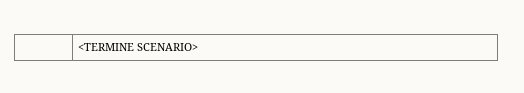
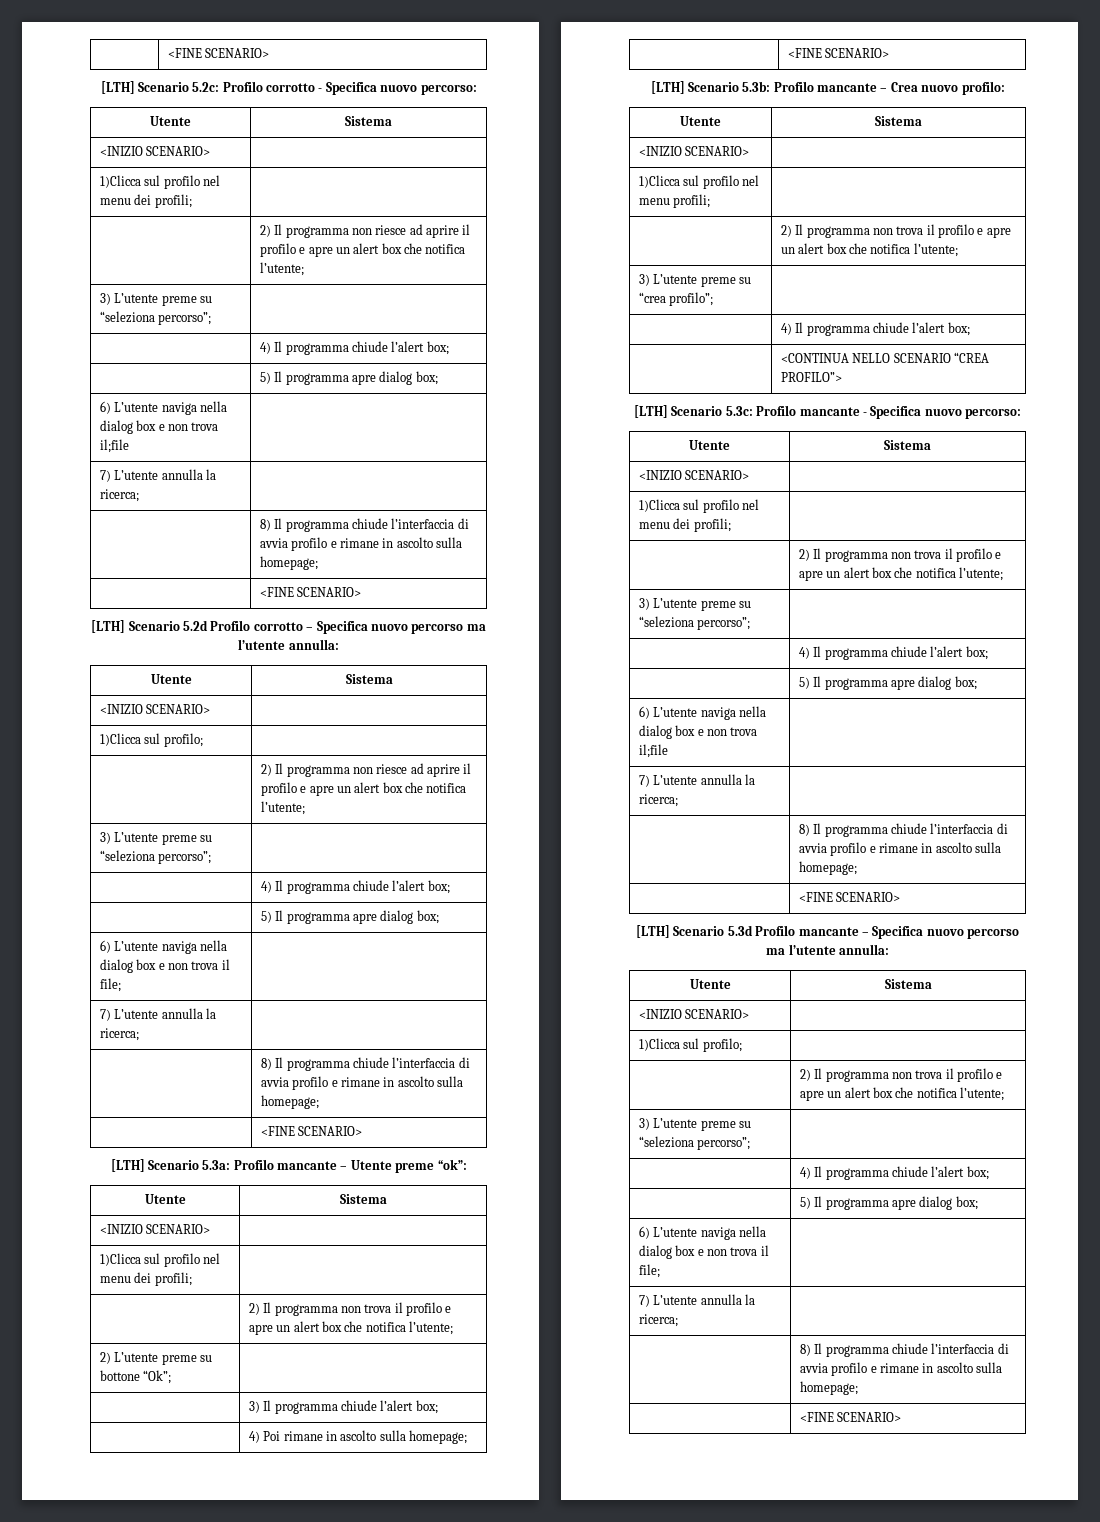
[78,43,199,51] | <TERMINE SCENARIO> -> [167,48,270,58] [100,81,477,95] [150,116,191,126] [345,116,392,126] [99,146,211,156] [99,175,220,189] [99,194,192,208] [259,224,471,238] [259,243,466,257] [259,262,304,276] [99,293,212,306] [99,311,212,325] [259,341,449,355] [259,371,438,385] [99,401,227,415] [99,420,219,434] [99,439,129,453] [99,469,216,482] [99,489,139,502] [259,518,469,532] [259,537,463,551] [259,556,318,570] [259,587,362,597] [91,620,486,634] [238,639,339,650] [150,674,192,684] [345,674,393,684] [99,704,211,714] [99,733,203,747] [260,763,472,777] [260,782,467,796] [260,801,305,815] [99,832,212,845] [99,850,212,864] [260,880,450,894] [260,910,439,924] [99,940,227,954] [99,959,230,973] [99,978,121,992] [99,1008,216,1021] [99,1028,139,1041] [260,1057,470,1071] [260,1076,464,1090] [260,1095,319,1109] [260,1126,363,1136] [110,1159,467,1173] [144,1194,186,1204] [339,1194,387,1204] [99,1224,211,1234] [99,1253,220,1267] [99,1272,192,1286] [248,1302,452,1316] [248,1321,454,1335] [99,1352,212,1365] [99,1370,172,1384] [248,1400,438,1414] [248,1430,468,1444] [787,48,890,58] [650,81,1005,95] [680,116,721,126] [875,116,922,126] [638,146,750,156] [638,175,759,189] [638,194,711,208] [780,224,1011,238] [780,243,958,257] [638,274,751,287] [638,292,714,306] [780,322,970,336] [780,352,989,363] [780,372,842,382] [634,405,1021,419] [689,440,730,450] [884,440,931,450] [638,470,750,480] [638,499,759,513] [638,518,731,532] [798,548,1002,562] [798,567,1004,581] [638,598,751,611] [638,616,751,630] [798,646,988,660] [798,676,977,690] [638,706,766,720] [638,725,758,739] [638,744,668,758] [638,774,755,787] [638,794,678,807] [798,823,1008,837] [798,842,1002,856] [798,861,857,875] [798,892,901,902] [636,925,1019,939] [766,944,889,955] [689,979,731,989] [884,979,932,989] [638,1009,750,1019] [638,1038,742,1052] [799,1068,1003,1082] [799,1087,1005,1101] [638,1118,751,1131] [638,1136,751,1150] [799,1166,989,1180] [799,1196,978,1210] [638,1226,766,1240] [638,1245,769,1259] [638,1264,660,1278] [638,1294,755,1307] [638,1314,678,1327] [799,1343,1009,1357] [799,1362,1003,1376] [799,1381,858,1395] [799,1412,902,1422] | <FINE SCENARIO> // [LTH] Scenario 5.2c: Profilo corrotto - Specifica nuovo percorso: // Utente | Sistema // <INIZIO SCENARIO> | // 1)Clicca sul profilo nel menu dei profili; | // | 2) Il programma non riesce ad aprire il profilo e apre un alert box che notifica l’utente; // 3) L’utente preme su “seleziona percorso”; | // | 4) Il programma chiude l’alert box; // | 5) Il programma apre dialog box; // 6) L’utente naviga nella dialog box e non trova il;file | // 7) L’utente annulla la ricerca; | // | 8) Il programma chiude l’interfaccia di avvia profilo e rimane in ascolto sulla homepage; // | <FINE SCENARIO> // [LTH] Scenario 5.2d Profilo corrotto – Specifica nuovo percorso ma l’utente annulla: // Utente | Sistema // <INIZIO SCENARIO> | // 1)Clicca sul profilo; | // | 2) Il programma non riesce ad aprire il profilo e apre un alert box che notifica l’utente; // 3) L’utente preme su “seleziona percorso”; | // | 4) Il programma chiude l’alert box; // | 5) Il programma apre dialog box; // 6) L’utente naviga nella dialog box e non trova il file; | // 7) L’utente annulla la ricerca; | // | 8) Il programma chiude l’interfaccia di avvia profilo e rimane in ascolto sulla homepage; // | <FINE SCENARIO> // [LTH] Scenario 5.3a: Profilo mancante – Utente preme “ok”: // Utente | Sistema // <INIZIO SCENARIO> | // 1)Clicca sul profilo nel menu dei profili; | // | 2) Il programma non trova il profilo e apre un alert box che notifica l’utente; // 2) L’utente preme su bottone “Ok”; | // | 3) Il programma chiude l’alert box; // | 4) Poi rimane in ascolto sulla homepage; // | <FINE SCENARIO> // [LTH] Scenario 5.3b: Profilo mancante – Crea nuovo profilo: // Utente | Sistema // <INIZIO SCENARIO> | // 1)Clicca sul profilo nel menu profili; | // | 2) Il programma non trova il profilo e apre un alert box che notifica l’utente; // 3) L’utente preme su “crea profilo”; | // | 4) Il programma chiude l’alert box; // | <CONTINUA NELLO SCENARIO “CREA PROFILO”> // [LTH] Scenario 5.3c: Profilo mancante - Specifica nuovo percorso: // Utente | Sistema // <INIZIO SCENARIO> | // 1)Clicca sul profilo nel menu dei profili; | // | 2) Il programma non trova il profilo e apre un alert box che notifica l’utente; // 3) L’utente preme su “seleziona percorso”; | // | 4) Il programma chiude l’alert box; // | 5) Il programma apre dialog box; // 6) L’utente naviga nella dialog box e non trova il;file | // 7) L’utente annulla la ricerca; | // | 8) Il programma chiude l’interfaccia di avvia profilo e rimane in ascolto sulla homepage; // | <FINE SCENARIO> // [LTH] Scenario 5.3d Profilo mancante – Specifica nuovo percorso ma l’utente annulla: // Utente | Sistema // <INIZIO SCENARIO> | // 1)Clicca sul profilo; | // | 2) Il programma non trova il profilo e apre un alert box che notifica l’utente; // 3) L’utente preme su “seleziona percorso”; | // | 4) Il programma chiude l’alert box; // | 5) Il programma apre dialog box; // 6) L’utente naviga nella dialog box e non trova il file; | // 7) L’utente annulla la ricerca; | // | 8) Il programma chiude l’interfaccia di avvia profilo e rimane in ascolto sulla homepage; // | <FINE SCENARIO>

